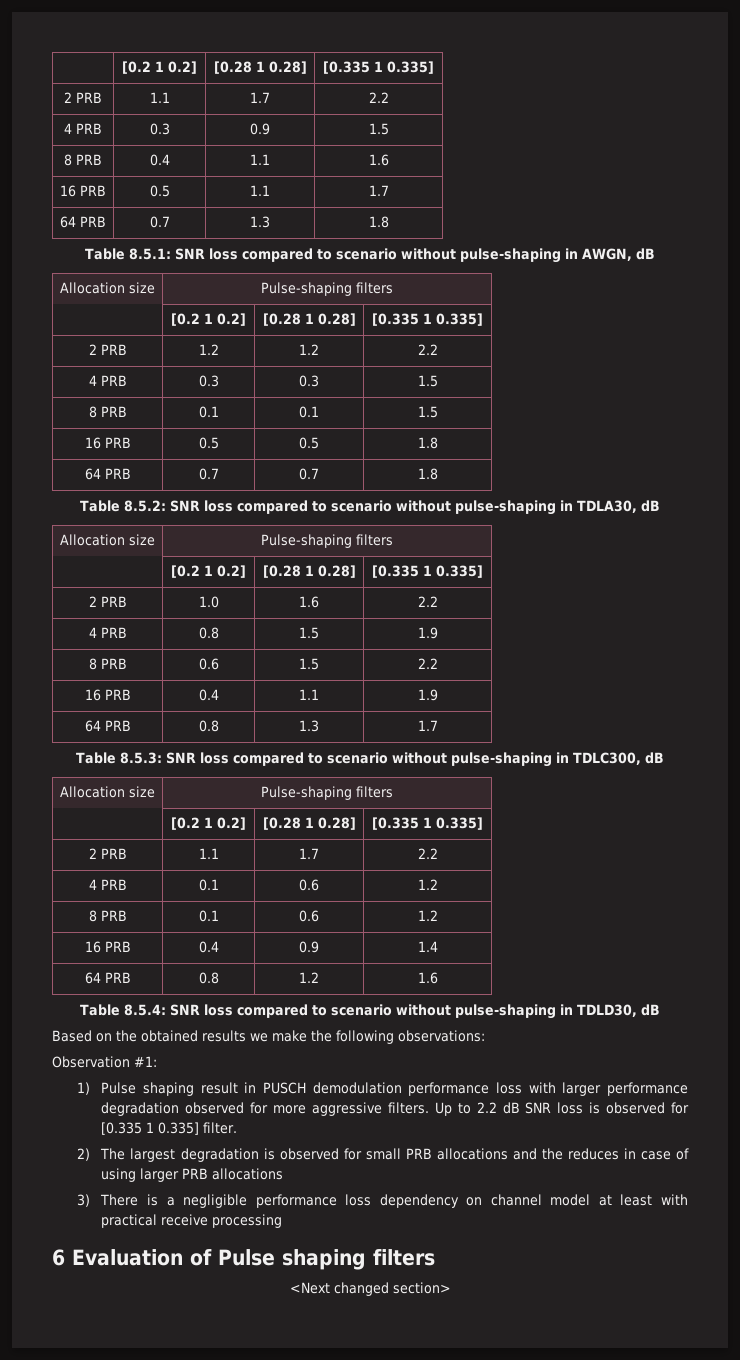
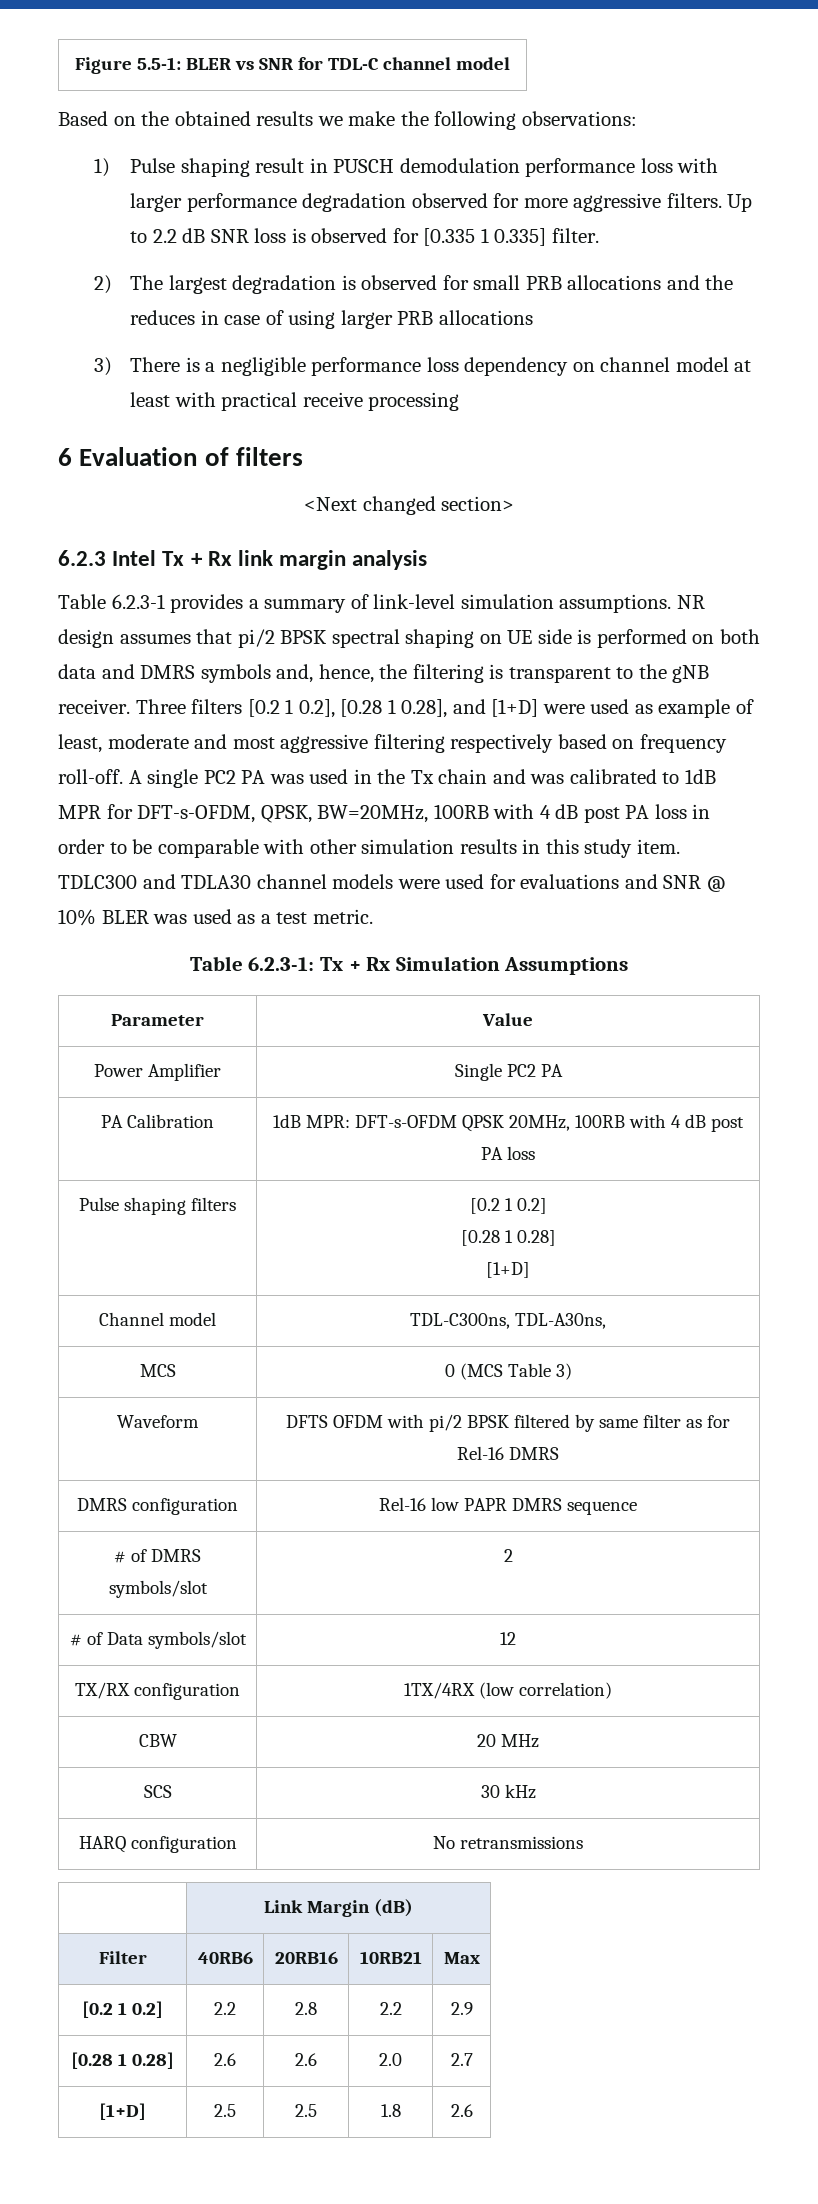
[122,61,197,74] [213,61,307,74] [323,61,434,74] [64,92,102,103] [149,92,170,103] [250,92,270,103] [368,92,389,103] [64,123,102,134] [149,123,170,135] [250,123,270,135] [368,123,389,135] [64,154,102,166] [149,154,170,166] [250,154,270,165] [368,154,389,166] [60,185,106,197] [149,185,170,197] [250,185,270,196] [368,185,389,196] [60,216,106,228] [149,216,170,228] [250,216,270,228] [368,216,389,228] [85,248,655,263] [60,282,155,294] [261,282,393,296] [171,313,246,326] [262,313,356,326] [372,313,483,326] [88,344,127,355] [198,344,219,355] [299,344,319,355] [417,344,438,355] [88,375,127,386] [198,375,219,387] [299,375,319,387] [417,375,438,387] [88,406,127,418] [198,406,219,418] [299,406,319,418] [417,406,438,418] [84,437,131,449] [198,437,219,449] [299,437,319,449] [417,437,438,449] [84,468,131,480] [198,468,219,480] [299,468,319,480] [417,468,438,480] [80,500,660,515] [60,534,155,546] [261,534,393,548] [171,565,246,578] [262,565,356,578] [372,565,483,578] [88,596,127,607] [198,596,219,608] [299,596,319,608] [417,596,438,607] [88,627,127,638] [198,627,219,639] [299,627,319,639] [417,627,438,639] [88,658,127,670] [198,658,219,670] [299,658,319,670] [417,658,438,669] [84,689,131,701] [198,689,219,701] [299,689,319,700] [417,689,438,701] [84,720,131,732] [198,720,219,732] [299,720,319,732] [417,720,438,731] [76,752,664,767] [60,786,155,798] [261,786,393,800] [171,817,246,830] [262,817,356,830] [372,817,483,830] [88,848,127,859] [198,848,219,859] [299,848,319,859] [417,848,438,859] [88,879,127,890] [198,879,219,891] [299,879,319,891] [417,879,438,890] [88,910,127,922] [198,910,219,922] [299,910,319,922] [417,910,438,921] [84,941,131,953] [198,941,219,953] [299,941,319,953] [417,941,438,952] [84,972,131,984] [198,972,219,984] [299,972,319,983] [417,972,438,984] [80,1004,660,1019] | [0.2 1 0.2] | [0.28 1 0.28] | [0.335 1 0.335] // 2 PRB | 1.1 | 1.7 | 2.2 // 4 PRB | 0.3 | 0.9 | 1.5 // 8 PRB | 0.4 | 1.1 | 1.6 // 16 PRB | 0.5 | 1.1 | 1.7 // 64 PRB | 0.7 | 1.3 | 1.8 // Table 8.5.1: SNR loss compared to scenario without pulse-shaping in AWGN, dB // Allocation size | Pulse-shaping filters // | [0.2 1 0.2] | [0.28 1 0.28] | [0.335 1 0.335] // 2 PRB | 1.2 | 1.2 | 2.2 // 4 PRB | 0.3 | 0.3 | 1.5 // 8 PRB | 0.1 | 0.1 | 1.5 // 16 PRB | 0.5 | 0.5 | 1.8 // 64 PRB | 0.7 | 0.7 | 1.8 // Table 8.5.2: SNR loss compared to scenario without pulse-shaping in TDLA30, dB // Allocation size | Pulse-shaping filters // | [0.2 1 0.2] | [0.28 1 0.28] | [0.335 1 0.335] // 2 PRB | 1.0 | 1.6 | 2.2 // 4 PRB | 0.8 | 1.5 | 1.9 // 8 PRB | 0.6 | 1.5 | 2.2 // 16 PRB | 0.4 | 1.1 | 1.9 // 64 PRB | 0.8 | 1.3 | 1.7 // Table 8.5.3: SNR loss compared to scenario without pulse-shaping in TDLC300, dB // Allocation size | Pulse-shaping filters // | [0.2 1 0.2] | [0.28 1 0.28] | [0.335 1 0.335] // 2 PRB | 1.1 | 1.7 | 2.2 // 4 PRB | 0.1 | 0.6 | 1.2 // 8 PRB | 0.1 | 0.6 | 1.2 // 16 PRB | 0.4 | 0.9 | 1.4 // 64 PRB | 0.8 | 1.2 | 1.6 // Table 8.5.4: SNR loss compared to scenario without pulse-shaping in TDLD30, dB -> [75,57,510,74] Figure 5.5-1: BLER vs SNR for TDL-C channel model
[52,1056,157,1068] // Observation #1: -> (637, 118) none
[218,1249,366,1270] Pulse shaping -> (229, 456) none
(451, 1288) none -> [58,550,428,570] [58,594,705,613] [58,629,760,648] [58,664,710,683] [58,699,755,718] [58,734,727,753] [58,769,717,788] [58,804,711,823] [58,839,680,858] [58,874,726,892] [58,909,373,926] [189,956,629,975] [111,1014,204,1026] [482,1013,533,1026] [94,1063,221,1081] [454,1063,563,1081] [101,1114,214,1128] [273,1114,744,1132] [481,1146,535,1160] [79,1197,236,1215] [469,1198,547,1214] [460,1230,556,1246] [486,1262,530,1278] [99,1312,216,1326] [410,1313,606,1329] [139,1364,176,1377] [444,1363,572,1380] [117,1415,199,1428] [286,1414,730,1432] [457,1446,559,1460] [77,1498,238,1515] [379,1497,637,1515] [114,1549,201,1563] [108,1580,208,1598] [503,1549,513,1562] [69,1631,247,1649] [500,1632,516,1645] [75,1682,240,1700] [404,1682,612,1699] [138,1734,177,1747] [477,1734,539,1748] [143,1785,172,1798] [480,1784,536,1799] [78,1836,237,1853] [433,1836,583,1849] [264,1899,413,1917] [98,1951,147,1964] [197,1951,253,1964] [274,1951,338,1964] [359,1951,422,1964] [443,1952,480,1964] [82,2001,163,2018] [214,2002,236,2015] [295,2002,317,2015] [379,2002,402,2015] [450,2002,473,2015] [71,2052,174,2069] [214,2053,236,2066] [295,2053,317,2066] [379,2053,403,2066] [450,2053,473,2066] [99,2103,146,2120] [214,2104,236,2117] [295,2104,317,2117] [380,2104,401,2117] [450,2104,473,2117] // 6.2.3 Intel Tx + Rx link margin analysis // Table 6.2.3-1 provides a summary of link-level simulation assumptions. NR design assumes that pi/2 BPSK spectral shaping on UE side is performed on both data and DMRS symbols and, hence, the filtering is transparent to the gNB receiver. Three filters [0.2 1 0.2], [0.28 1 0.28], and [1+D] were used as example of least, moderate and most aggressive filtering respectively based on frequency roll-off. A single PC2 PA was used in the Tx chain and was calibrated to 1dB MPR for DFT-s-OFDM, QPSK, BW=20MHz, 100RB with 4 dB post PA loss in order to be comparable with other simulation results in this study item. TDLC300 and TDLA30 channel models were used for evaluations and SNR @ 10% BLER was used as a test metric. // Table 6.2.3-1: Tx + Rx Simulation Assumptions // Parameter | Value // Power Amplifier | Single PC2 PA // PA Calibration | 1dB MPR: DFT-s-OFDM QPSK 20MHz, 100RB with 4 dB post PA loss // Pulse shaping filters | [0.2 1 0.2] // [0.28 1 0.28] // [1+D] // Channel model | TDL-C300ns, TDL-A30ns, // MCS | 0 (MCS Table 3) // Waveform | DFTS OFDM with pi/2 BPSK filtered by same filter as for Rel-16 DMRS // DMRS configuration | Rel-16 low PAPR DMRS sequence // # of DMRS symbols/slot | 2 // # of Data symbols/slot | 12 // TX/RX configuration | 1TX/4RX (low correlation) // CBW | 20 MHz // SCS | 30 kHz // HARQ configuration | No retransmissions // | Link Margin (dB) // Filter | 40RB6 | 20RB16 | 10RB21 | Max // [0.2 1 0.2] | 2.2 | 2.8 | 2.2 | 2.9 // [0.28 1 0.28] | 2.6 | 2.6 | 2.0 | 2.7 // [1+D] | 2.5 | 2.5 | 1.8 | 2.6

